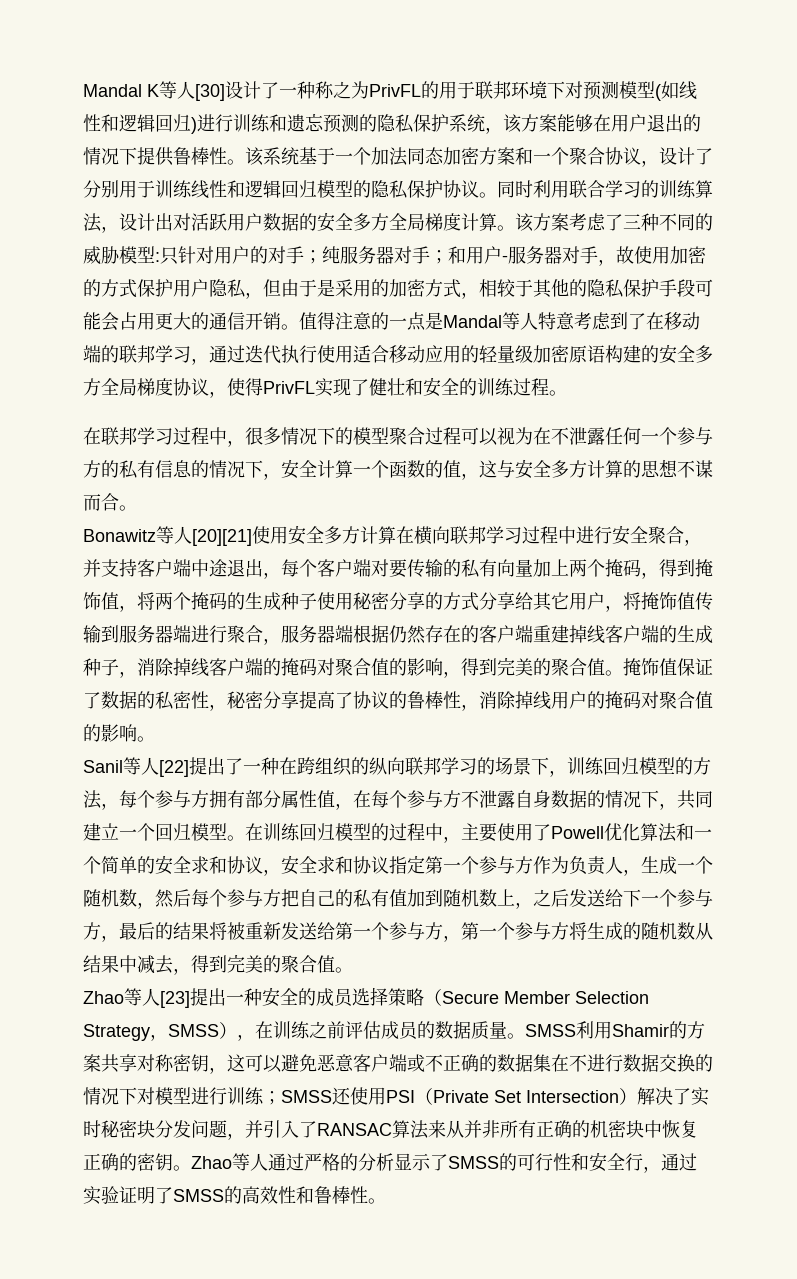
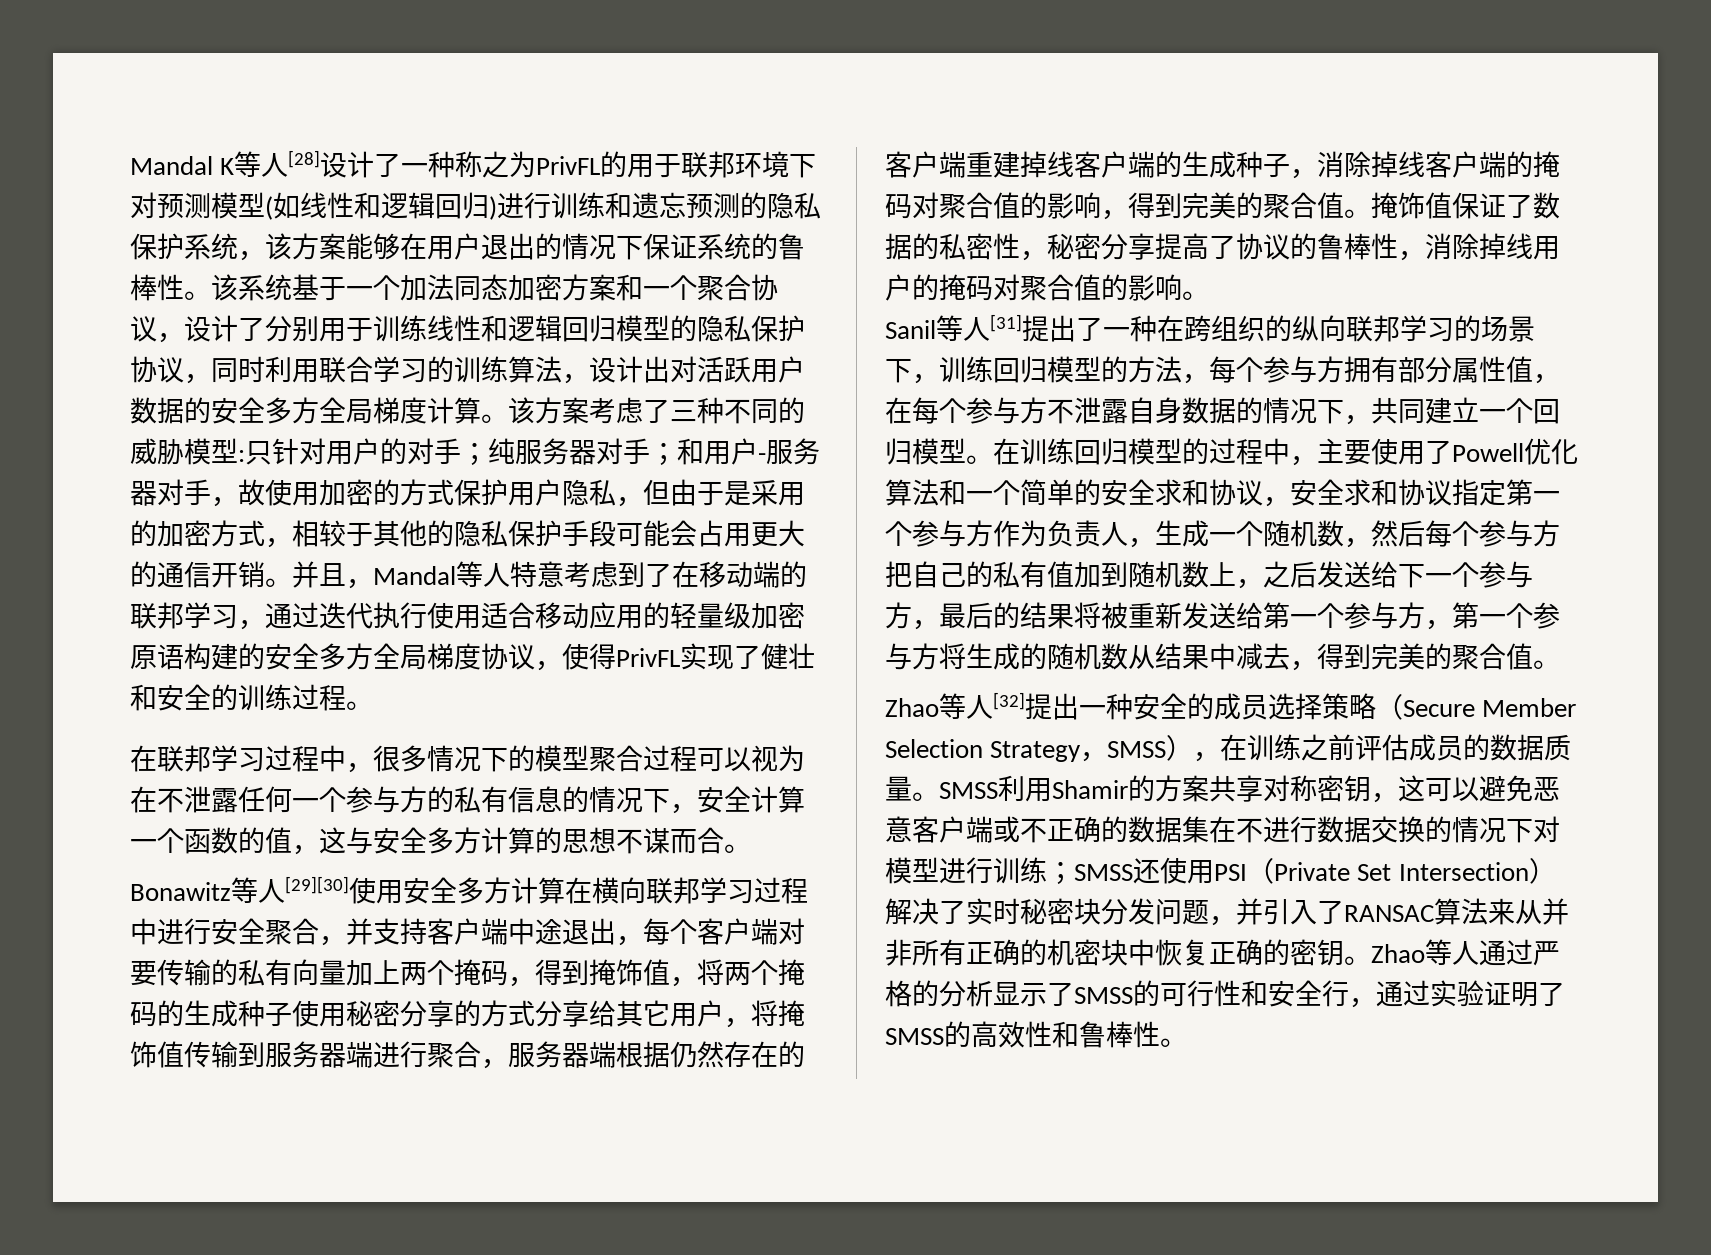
[195,84,225,101] [30] -> [288,150,321,168] [28]
[137,147,174,166] 提供 -> [643,233,778,260] 保证系统的
[479,192,497,198] 。 -> [184,374,211,384] ，
[299,312,443,331] 值得注意的一点是 -> [292,561,373,589] 并且，
[192,529,252,546] [20][21] -> [285,876,349,894] [29][30]
[159,760,189,777] [22] -> [990,314,1022,332] [31]
[160,991,190,1008] [23] -> [993,692,1025,710] [32]

